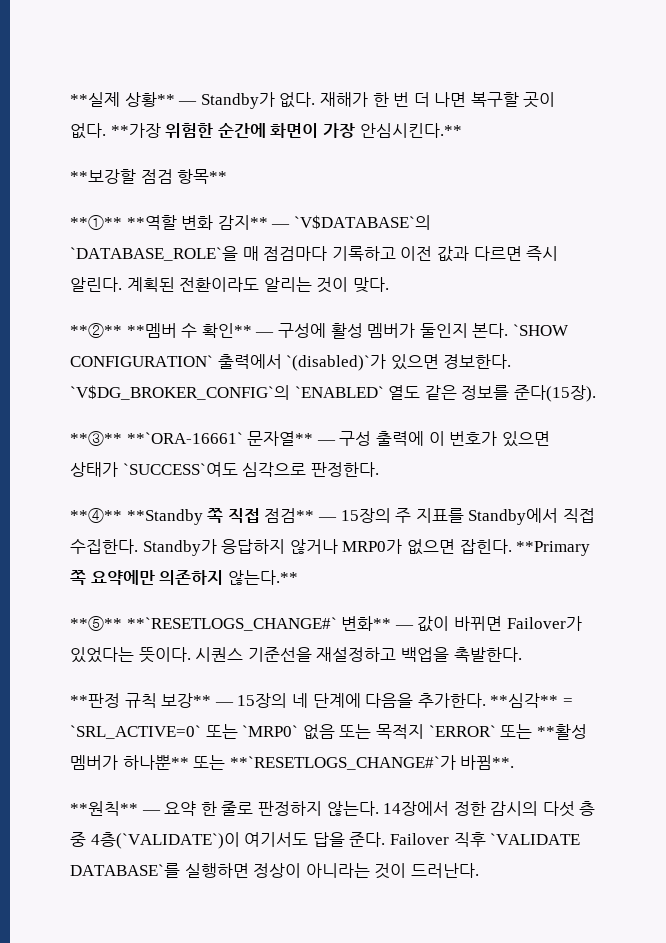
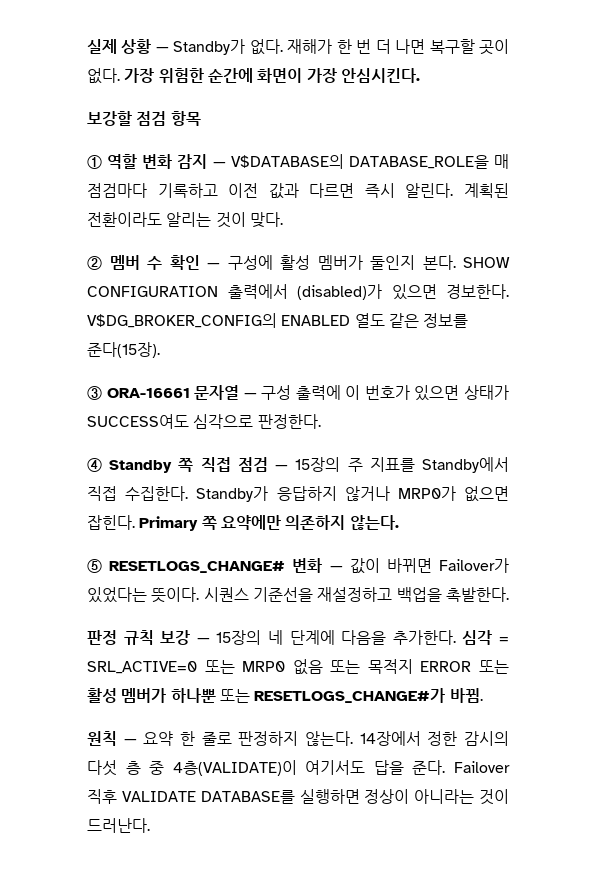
[70,92,175,107] **실제 상황** -> [87,39,152,54] 실제 상황
[110,123,161,138] **가장 -> [124,68,155,83] 가장
[359,123,462,138] [70,169,228,184] [70,215,431,230] [70,246,238,261] 안심시킨다.** // **보강할 점검 항목** // **①** **역할 변화 감지** — `V$DATABASE`의 `DATABASE_ROLE`을 -> [340,68,420,83] [87,111,201,126] [87,154,489,169] 안심시킨다. // 보강할 점검 항목 // ① 역할 변화 감지 — V$DATABASE의 DATABASE_ROLE을
[70,323,252,338] **②** **멤버 수 확인** -> [87,255,200,270] ② 멤버 수 확인
[512,324,569,336] [70,354,512,371] [70,385,384,400] `SHOW CONFIGURATION` 출력에서 `(disabled)`가 있으면 경보한다. `V$DG_BROKER_CONFIG`의 `ENABLED` -> [463,257,510,268] [87,284,509,300] [87,313,351,328] SHOW CONFIGURATION 출력에서 (disabled)가 있으면 경보한다. V$DG_BROKER_CONFIG의 ENABLED
[70,431,314,446] **③** **`ORA-16661` 문자열** -> [87,385,240,400] ③ ORA-16661 문자열
[122,462,238,477] `SUCCESS`여도 -> [87,414,189,429] SUCCESS여도
[70,508,203,525] **④** **Standby -> [87,458,173,473] ④ Standby
[264,508,315,523] 점검** -> [237,457,268,472] 점검
[516,541,591,556] **Primary -> [139,516,199,531] Primary
[227,570,298,585] [70,616,392,631] 않는다.** // **⑤** **`RESETLOGS_CHANGE#` 변화** -> [349,515,399,531] [87,558,323,573] 않는다. // ⑤ RESETLOGS_CHANGE# 변화
[70,693,212,708] **판정 규칙 보강** -> [87,630,191,645] 판정 규칙 보강
[490,693,573,708] [70,724,587,740] [70,755,515,770] [70,801,138,816] **심각** = `SRL_ACTIVE=0` 또는 `MRP0` 없음 또는 목적지 `ERROR` 또는 **활성 멤버가 하나뿐** 또는 **`RESETLOGS_CHANGE#`가 바뀜**. // **원칙** -> [462,630,509,645] [87,659,509,675] [87,688,483,703] [87,731,117,746] 심각 = SRL_ACTIVE=0 또는 MRP0 없음 또는 목적지 ERROR 또는 활성 멤버가 하나뿐 또는 RESETLOGS_CHANGE#가 바뀜. // 원칙
[90,832,240,849] 4층(`VALIDATE`)이 -> [172,760,297,776] 4층(VALIDATE)이
[490,833,581,845] [70,863,180,878] `VALIDATE DATABASE`를 -> [121,790,295,804] VALIDATE DATABASE를

